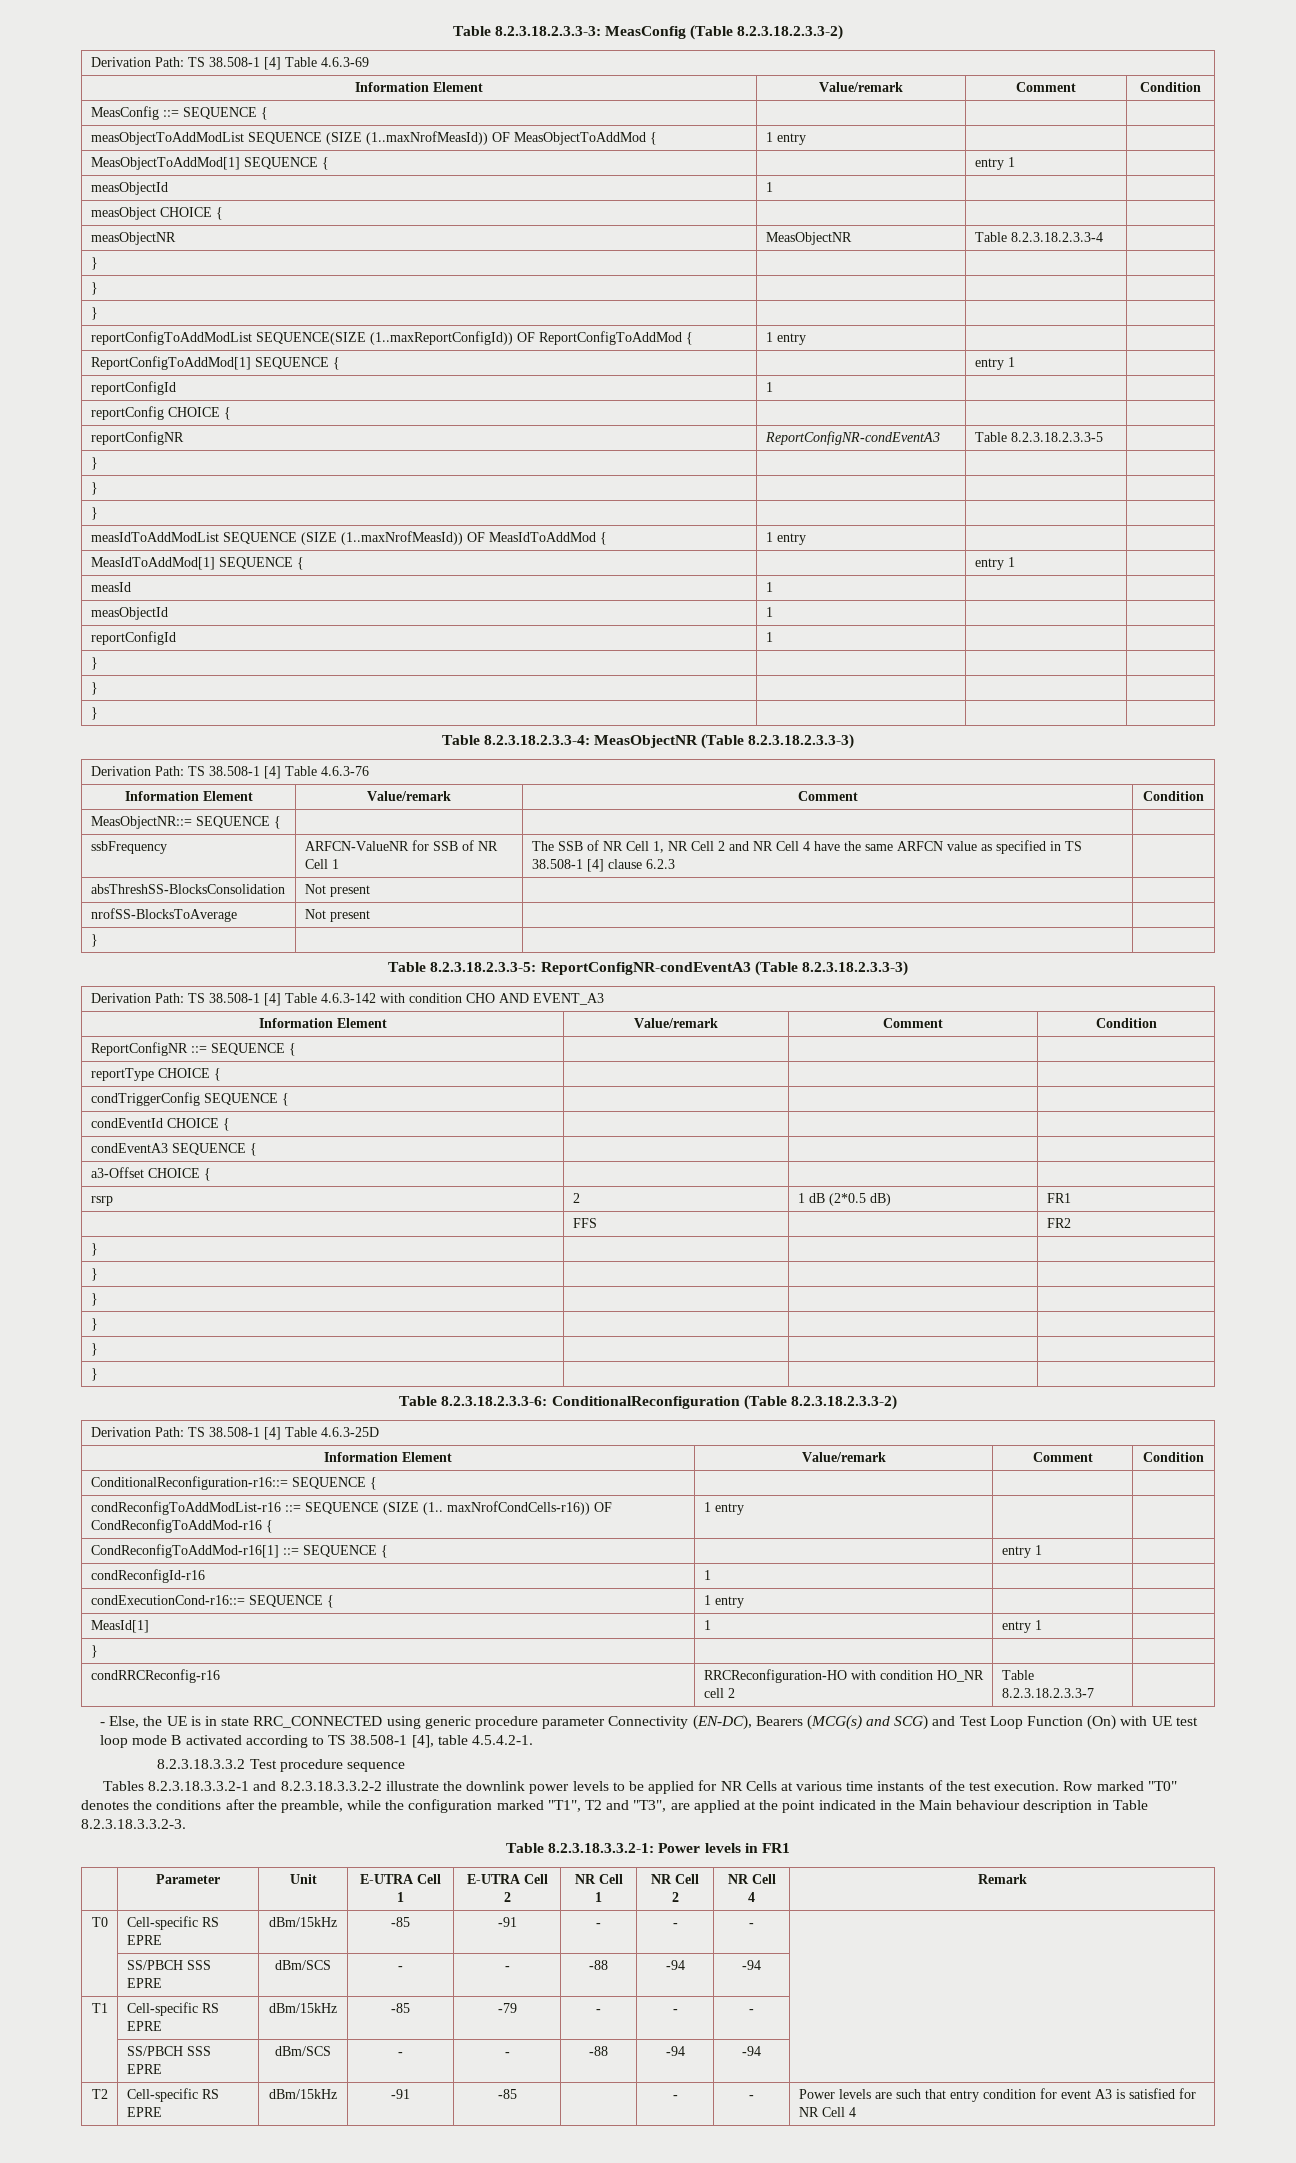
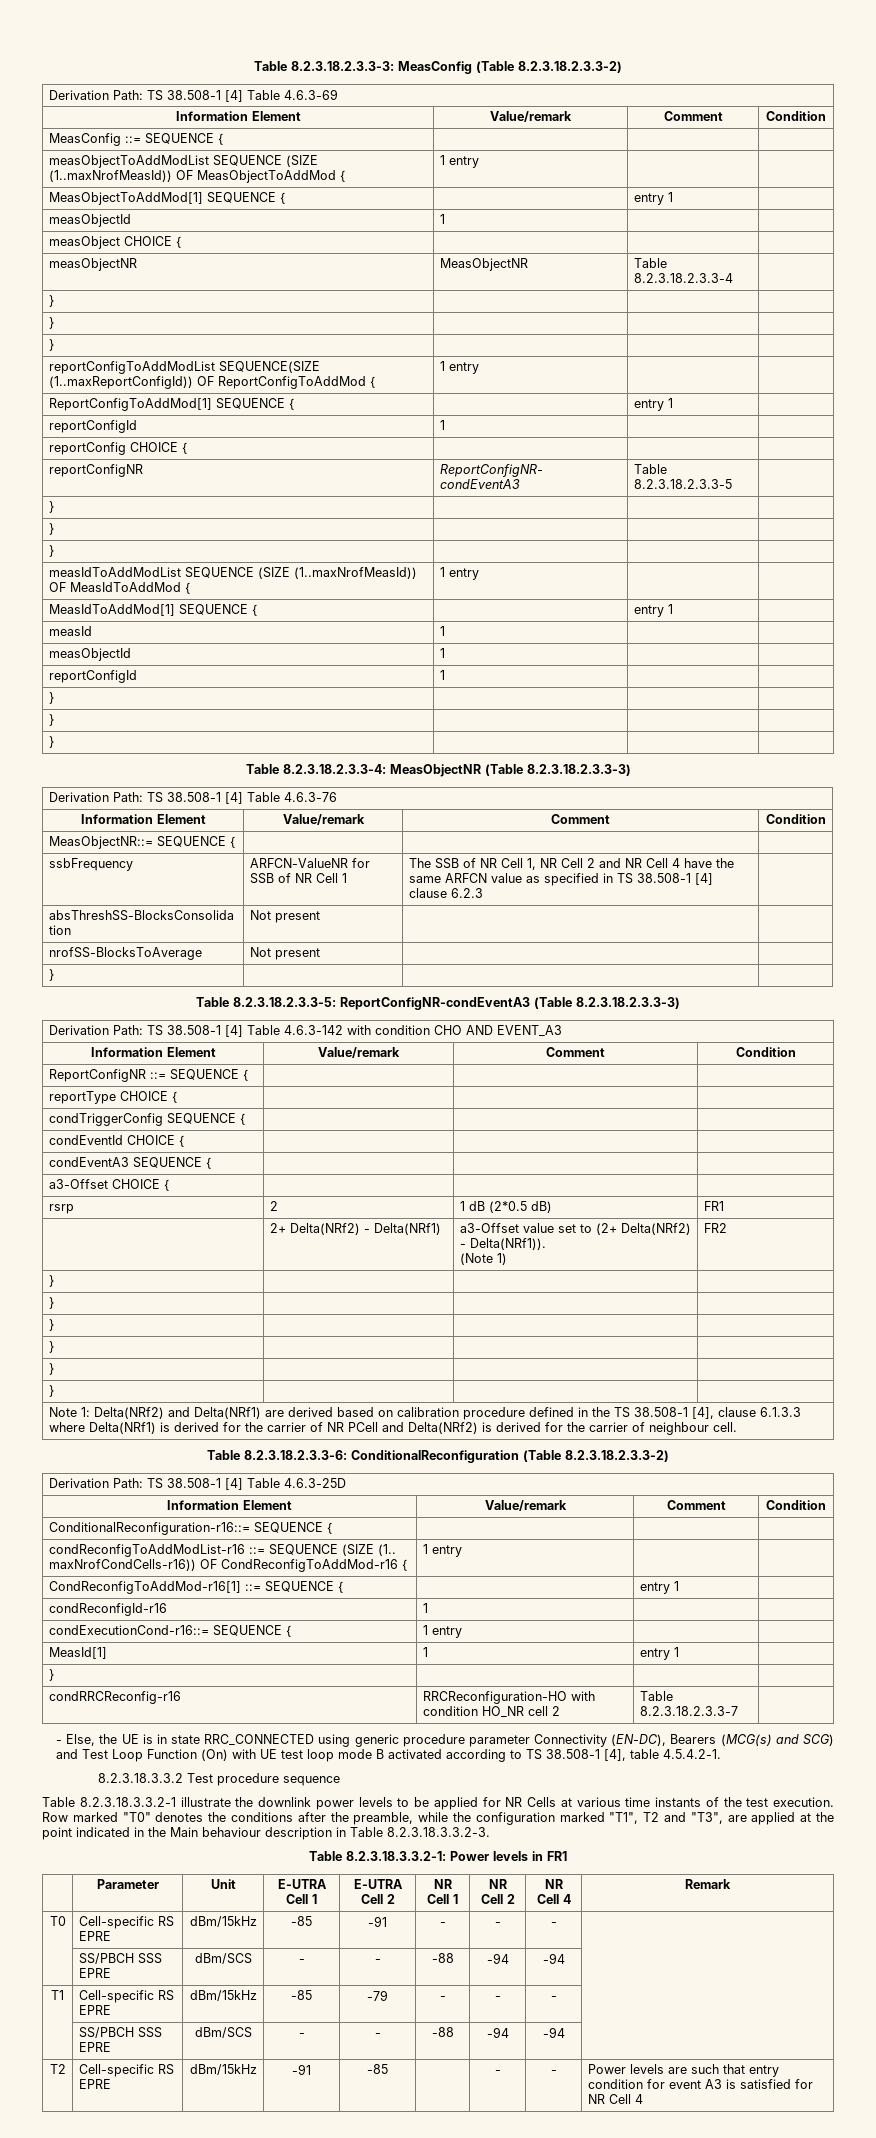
[572,1218,597,1228] FFS | -> [269,1223,441,1235] [459,1223,691,1235] [459,1238,546,1250] [459,1253,507,1265] 2+ Delta(NRf2) - Delta(NRf1) | a3-Offset value set to (2+ Delta(NRf2) - Delta(NRf1)). // (Note 1)
(98, 1374) none -> [48,1407,801,1420] [48,1422,737,1435] // Note 1: Delta(NRf2) and Delta(NRf1) are derived based on calibration procedure defined in the TS 38.508-1 [4], clause 6.1.3.3 where Delta(NRf1) is derived for the carrier of NR PCell and Delta(NRf2) is derived for the carrier of neighbour cell.
[103,1781,382,1791] Tables 8.2.3.18.3.3.2-1 and 8.2.3.18.3.3.2-2 -> [42,1797,176,1807] Table 8.2.3.18.3.3.2-1

